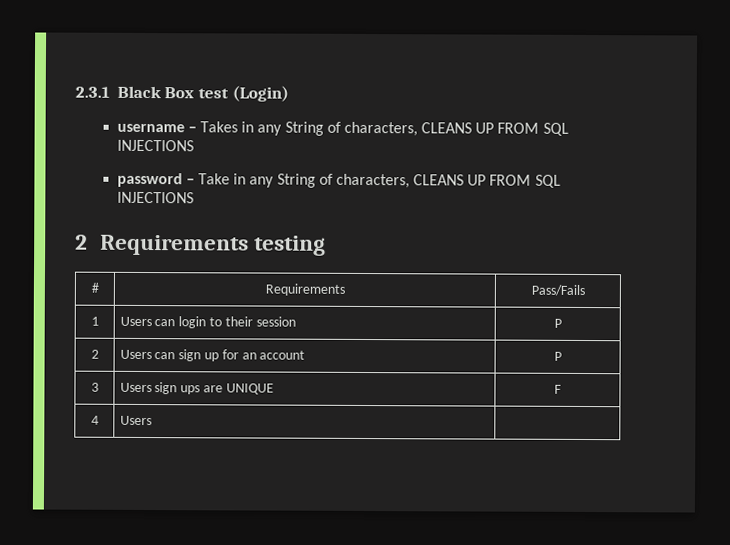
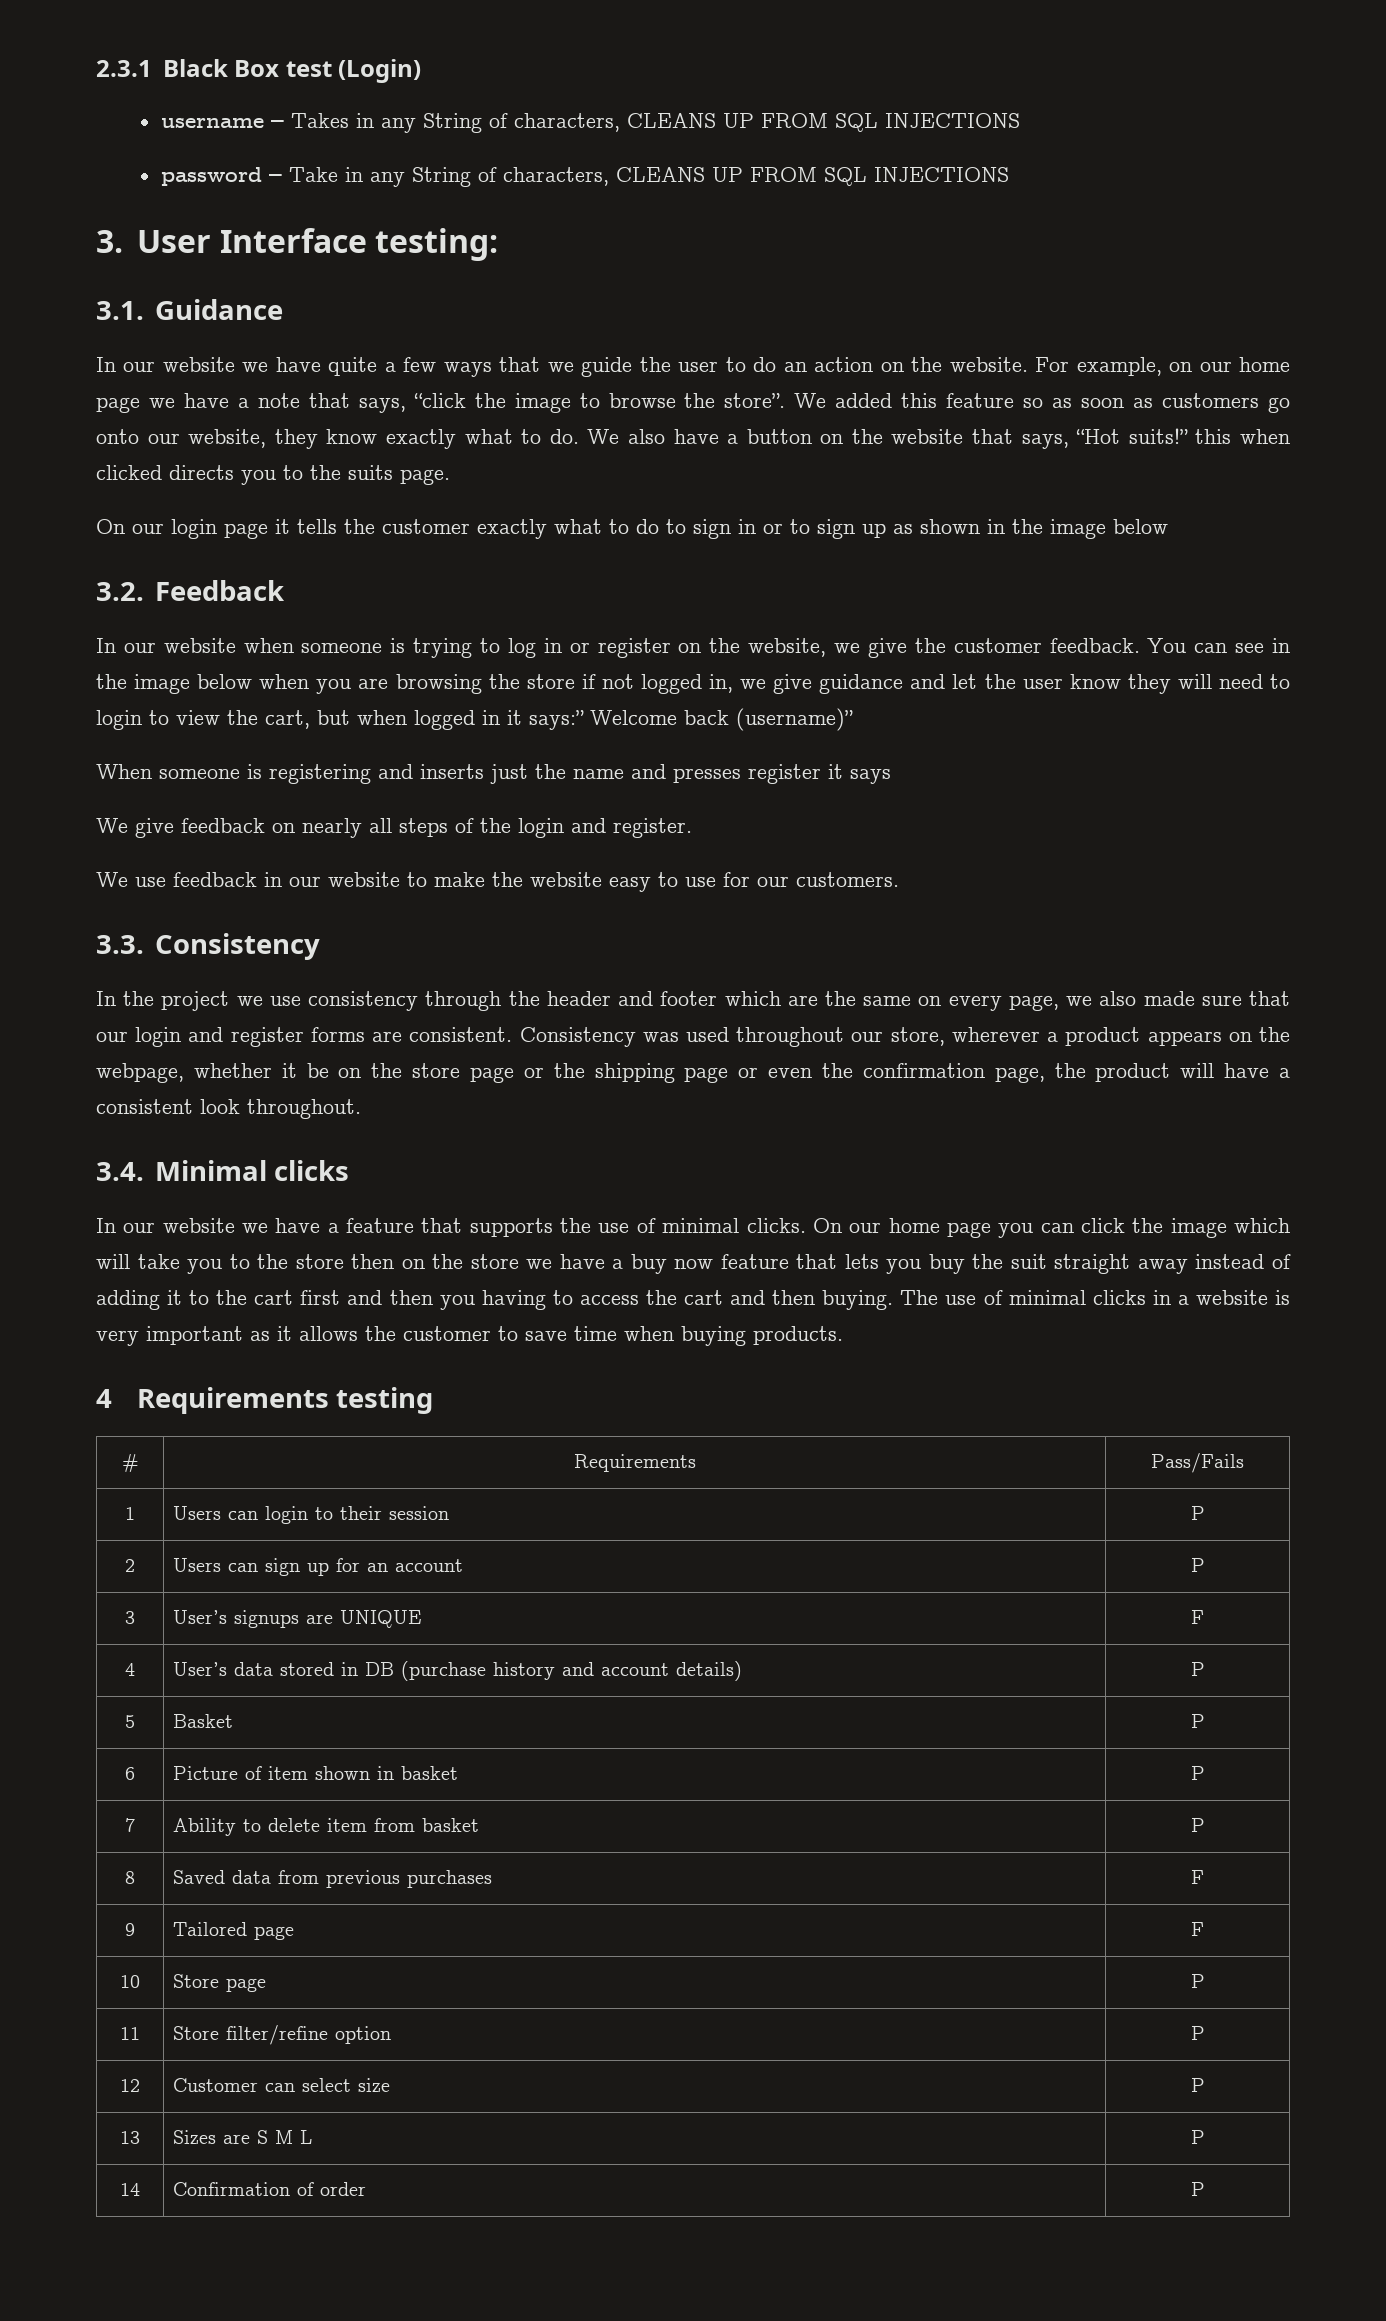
[75,234,88,250] 2 -> [96,228,499,261] [96,299,283,320] [96,357,1291,377] [96,393,1290,413] [96,428,1290,449] [96,465,450,485] [96,519,1168,539] [96,580,285,601] [96,638,1290,658] [96,674,1290,694] [96,708,853,731] [96,764,891,784] [96,818,692,838] [96,872,899,892] [96,933,320,960] [96,991,1291,1011] [96,1027,1290,1047] [96,1063,1291,1083] [96,1099,361,1119] [96,1160,350,1181] [96,1218,1290,1238] [96,1254,1291,1274] [96,1290,1290,1310] [96,1326,843,1346] [96,1389,112,1408] 3. User Interface testing: // 3.1. Guidance // In our website we have quite a few ways that we guide the user to do an action on the website. For example, on our home page we have a note that says, “click the image to browse the store”. We added this feature so as soon as customers go onto our website, they know exactly what to do. We also have a button on the website that says, “Hot suits!” this when clicked directs you to the suits page. // On our login page it tells the customer exactly what to do to sign in or to sign up as shown in the image below // 3.2. Feedback // In our website when someone is trying to log in or register on the website, we give the customer feedback. You can see in the image below when you are browsing the store if not logged in, we give guidance and let the user know they will need to login to view the cart, but when logged in it says:” Welcome back (username)” // When someone is registering and inserts just the name and presses register it says // We give feedback on nearly all steps of the login and register. // We use feedback in our website to make the website easy to use for our customers. // 3.3. Consistency // In the project we use consistency through the header and footer which are the same on every page, we also made sure that our login and register forms are consistent. Consistency was used throughout our store, wherever a product appears on the webpage, whether it be on the store page or the shipping page or even the confirmation page, the product will have a consistent look throughout. // 3.4. Minimal clicks // In our website we have a feature that supports the use of minimal clicks. On our home page you can click the image which will take you to the store then on the store we have a buy now feature that lets you buy the suit straight away instead of adding it to the cart first and then you having to access the cart and then buying. The use of minimal clicks in a website is very important as it allows the customer to save time when buying products. // 4
[119,382,201,395] Users sign ups -> [173,1610,300,1628] User’s signups
[119,415,152,426] Users | -> [173,1661,743,1681] [1190,1662,1205,1676] [125,1715,135,1728] [173,1714,234,1728] [1190,1714,1205,1728] [125,1767,135,1780] [173,1766,459,1780] [1190,1766,1205,1780] [125,1818,135,1832] [173,1818,480,1836] [1190,1818,1205,1832] [125,1871,135,1884] [173,1870,493,1888] [1191,1870,1204,1884] [125,1923,135,1936] [173,1922,295,1940] [1191,1922,1204,1936] [120,1975,140,1988] [173,1974,267,1992] [1190,1974,1205,1988] [120,2027,140,2040] [173,2025,392,2045] [1190,2026,1205,2040] [120,2079,140,2092] [173,2078,391,2093] [1190,2078,1205,2092] [120,2131,140,2144] [173,2130,313,2145] [1190,2130,1205,2144] [120,2183,140,2196] [173,2182,367,2196] [1190,2182,1205,2196] User’s data stored in DB (purchase history and account details) | P // 5 | Basket | P // 6 | Picture of item shown in basket | P // 7 | Ability to delete item from basket | P // 8 | Saved data from previous purchases | F // 9 | Tailored page | F // 10 | Store page | P // 11 | Store filter/refine option | P // 12 | Customer can select size | P // 13 | Sizes are S M L | P // 14 | Confirmation of order | P

